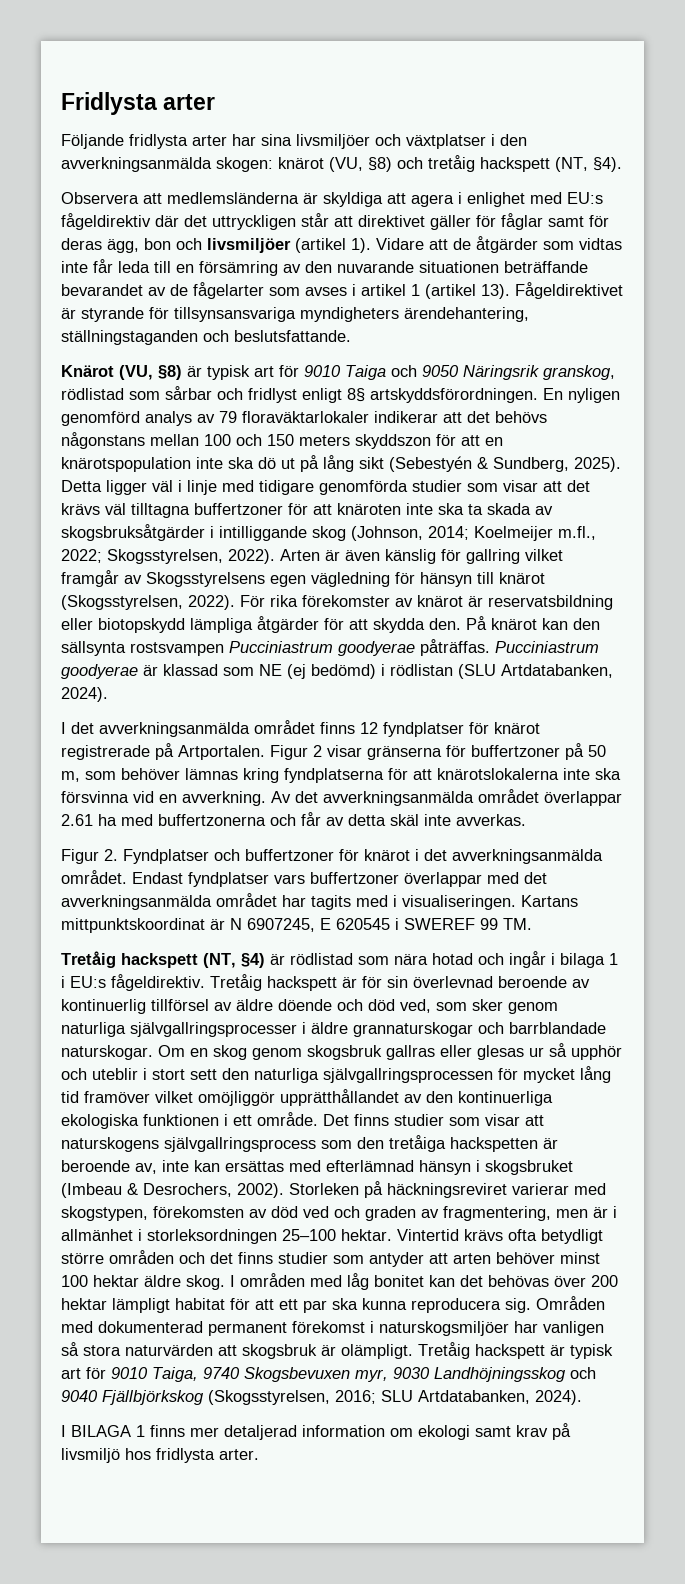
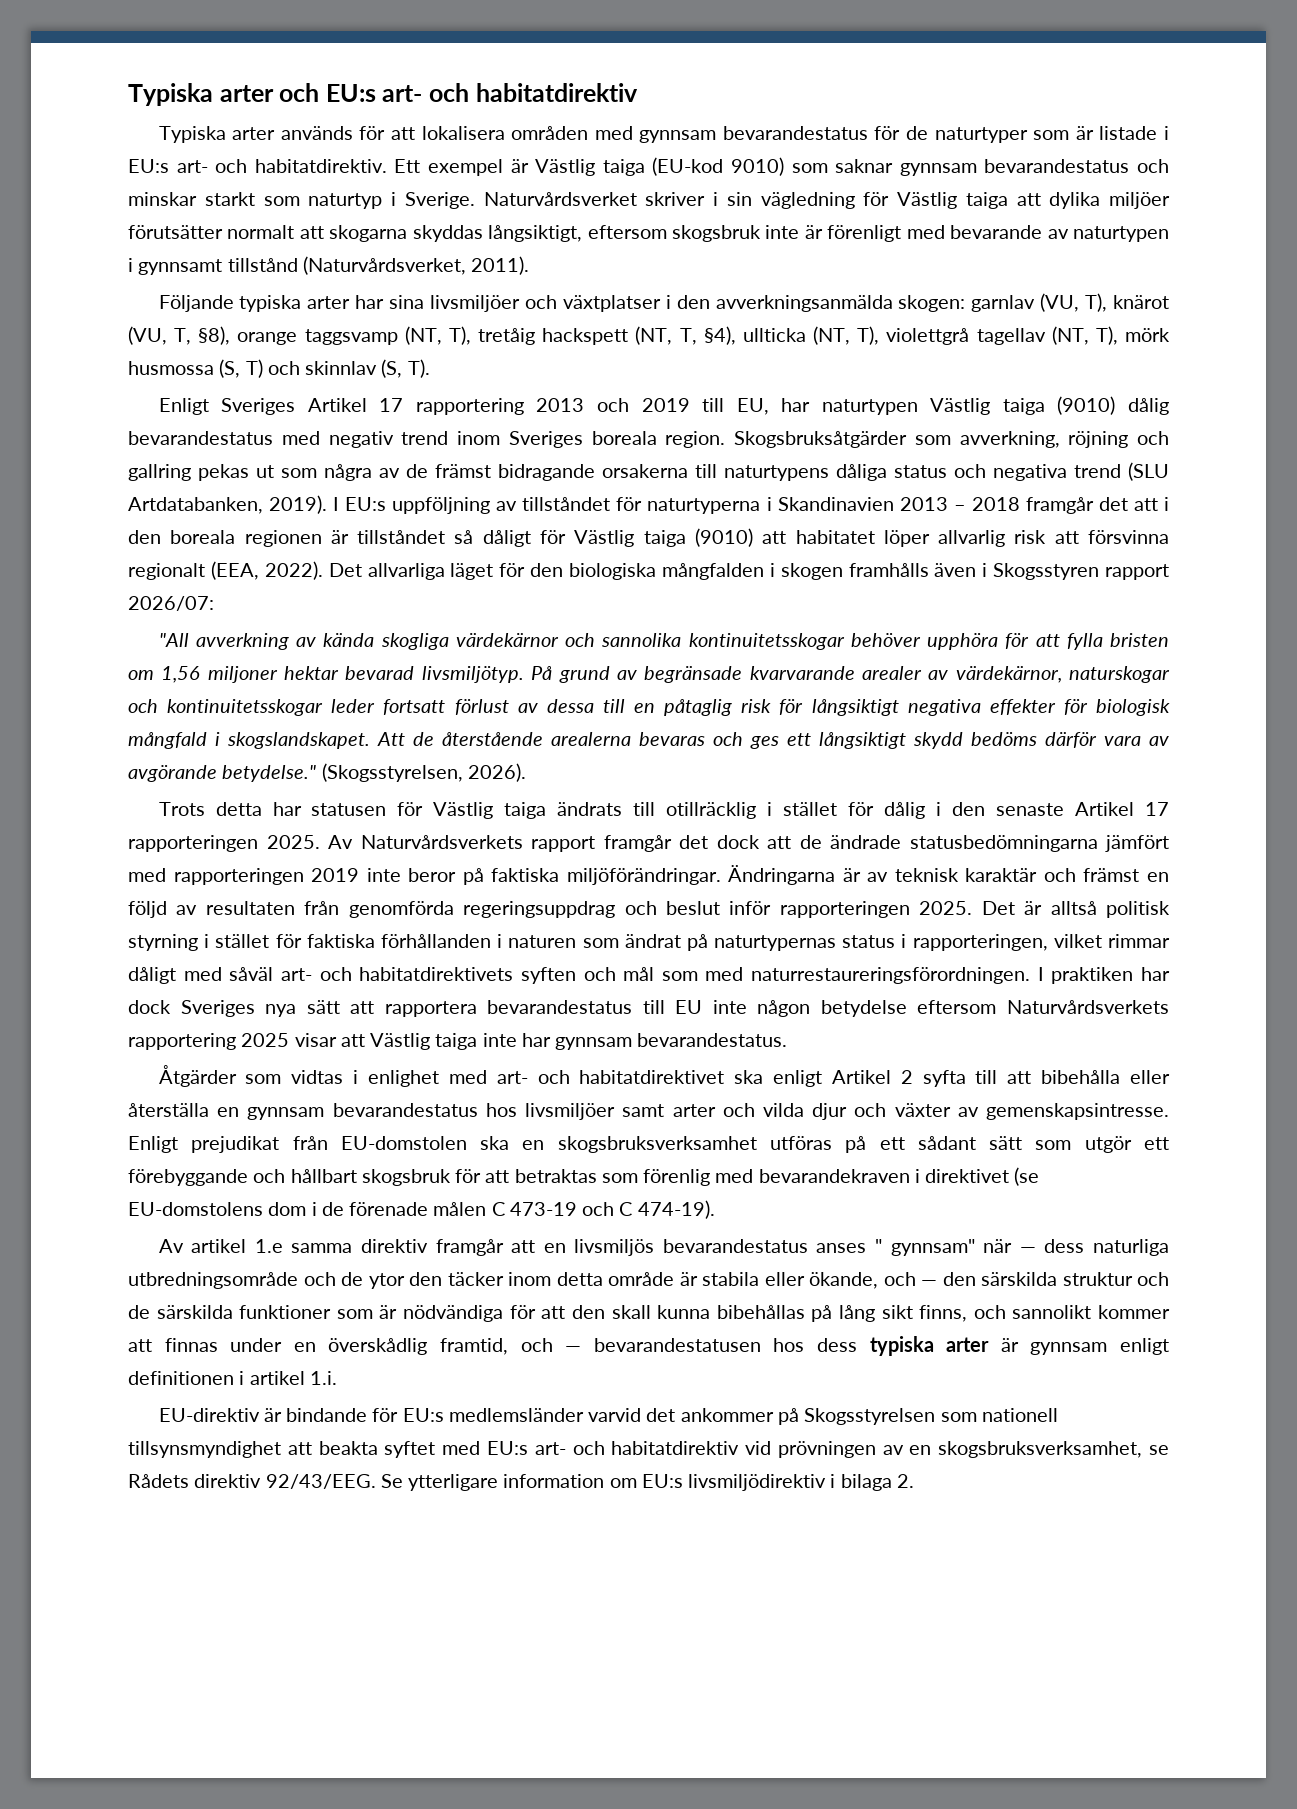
[61,92,216,115] Fridlysta arter -> [128,83,638,106] [158,126,1169,143] [128,157,1170,176] [128,192,1170,209] [128,225,1170,242] [128,256,530,275] Typiska arter och EU:s art- och habitatdirektiv // Typiska arter används för att lokalisera områden med gynnsam bevarandestatus för de naturtyper som är listade i EU:s art- och habitatdirektiv. Ett exempel är Västlig taiga (EU-kod 9010) som saknar gynnsam bevarandestatus och minskar starkt som naturtyp i Sverige. Naturvårdsverket skriver i sin vägledning för Västlig taiga att dylika miljöer förutsätter normalt att skogarna skyddas långsiktigt, eftersom skogsbruk inte är förenligt med bevarande av naturtypen i gynnsamt tillstånd (Naturvårdsverket, 2011).
[129,134,188,149] fridlysta -> [239,295,302,312] typiska
[278,155,622,172] [61,192,603,207] [61,213,609,230] [61,236,622,253] [61,259,588,276] [61,282,623,299] [61,307,529,322] [61,330,351,345] [61,365,615,380] [61,386,620,403] [61,411,547,426] [61,432,503,449] [61,455,621,472] [61,480,590,495] [61,503,553,518] [61,524,596,541] [61,549,563,564] [61,570,545,587] [61,595,613,610] [61,616,600,633] [61,639,599,656] [61,664,613,679] [61,687,108,702] [61,720,540,737] [61,743,606,760] [61,768,621,783] [61,789,622,806] [61,812,526,826] [61,849,603,864] [61,870,547,887] [61,893,578,910] [61,918,532,933] [61,951,618,968] [61,974,590,991] [61,999,558,1014] [61,1022,606,1037] [61,1043,622,1060] [61,1066,611,1083] [61,1089,553,1106] [61,1112,544,1129] [61,1135,558,1152] [61,1160,573,1175] [61,1181,606,1198] [61,1206,617,1221] [61,1229,603,1244] [61,1250,600,1267] [61,1273,618,1290] [61,1296,605,1313] [61,1321,604,1336] [61,1342,613,1359] [61,1367,596,1382] [61,1390,582,1405] [61,1423,571,1440] [61,1448,259,1463] knärot (VU, §8) och tretåig hackspett (NT, §4). // Observera att medlemsländerna är skyldiga att agera i enlighet med EU:s fågeldirektiv där det uttryckligen står att direktivet gäller för fåglar samt för deras ägg, bon och livsmiljöer (artikel 1). Vidare att de åtgärder som vidtas inte får leda till en försämring av den nuvarande situationen beträffande bevarandet av de fågelarter som avses i artikel 1 (artikel 13). Fågeldirektivet är styrande för tillsynsansvariga myndigheters ärendehantering, ställningstaganden och beslutsfattande. // Knärot (VU, §8) är typisk art för 9010 Taiga och 9050 Näringsrik granskog, rödlistad som sårbar och fridlyst enligt 8§ artskyddsförordningen. En nyligen genomförd analys av 79 floraväktarlokaler indikerar att det behövs någonstans mellan 100 och 150 meters skyddszon för att en knärotspopulation inte ska dö ut på lång sikt (Sebestyén & Sundberg, 2025). Detta ligger väl i linje med tidigare genomförda studier som visar att det krävs väl tilltagna buffertzoner för att knäroten inte ska ta skada av skogsbruksåtgärder i intilliggande skog (Johnson, 2014; Koelmeijer m.fl., 2022; Skogsstyrelsen, 2022). Arten är även känslig för gallring vilket framgår av Skogsstyrelsens egen vägledning för hänsyn till knärot (Skogsstyrelsen, 2022). För rika förekomster av knärot är reservatsbildning eller biotopskydd lämpliga åtgärder för att skydda den. På knärot kan den sällsynta rostsvampen Pucciniastrum goodyerae påträffas. Pucciniastrum goodyerae är klassad som NE (ej bedömd) i rödlistan (SLU Artdatabanken, 2024). // I det avverkningsanmälda området finns 12 fyndplatser för knärot registrerade på Artportalen. Figur 2 visar gränserna för buffertzoner på 50 m, som behöver lämnas kring fyndplatserna för att knärotslokalerna inte ska försvinna vid en avverkning. Av det avverkningsanmälda området överlappar 2.61 ha med buffertzonerna och får av detta skäl inte avverkas. // Figur 2. Fyndplatser och buffertzoner för knärot i det avverkningsanmälda området. Endast fyndplatser vars buffertzoner överlappar med det avverkningsanmälda området har tagits med i visualiseringen. Kartans mittpunktskoordinat är N 6907245, E 620545 i SWEREF 99 TM. // Tretåig hackspett (NT, §4) är rödlistad som nära hotad och ingår i bilaga 1 i EU:s fågeldirektiv. Tretåig hackspett är för sin överlevnad beroende av kontinuerlig tillförsel av äldre döende och död ved, som sker genom naturliga självgallringsprocesser i äldre grannaturskogar och barrblandade naturskogar. Om en skog genom skogsbruk gallras eller glesas ur så upphör och uteblir i stort sett den naturliga självgallringsprocessen för mycket lång tid framöver vilket omöjliggör upprätthållandet av den kontinuerliga ekologiska funktionen i ett område. Det finns studier som visar att naturskogens självgallringsprocess som den tretåiga hackspetten är beroende av, inte kan ersättas med efterlämnad hänsyn i skogsbruket (Imbeau & Desrochers, 2002). Storleken på häckningsreviret varierar med skogstypen, förekomsten av död ved och graden av fragmentering, men är i allmänhet i storleksordningen 25–100 hektar. Vintertid krävs ofta betydligt större områden och det finns studier som antyder att arten behöver minst 100 hektar äldre skog. I områden med låg bonitet kan det behövas över 200 hektar lämpligt habitat för att ett par ska kunna reproducera sig. Områden med dokumenterad permanent förekomst i naturskogsmiljöer har vanligen så stora naturvärden att skogsbruk är olämpligt. Tretåig hackspett är typisk art för 9010 Taiga, 9740 Skogsbevuxen myr, 9030 Landhöjningsskog och 9040 Fjällbjörkskog (Skogsstyrelsen, 2016; SLU Artdatabanken, 2024). // I BILAGA 1 finns mer detaljerad information om ekologi samt krav på livsmiljö hos fridlysta arter. -> [971,293,1169,312] [128,326,1170,345] [128,359,430,378] [158,396,1170,415] [128,431,1169,448] [128,462,1169,481] [128,495,1169,514] [128,528,1169,547] [128,561,1169,580] [128,596,214,611] [158,633,1170,650] [128,666,1170,683] [128,699,1170,716] [128,732,1169,749] [128,763,526,782] [158,802,1169,819] [128,835,1169,852] [128,865,1169,885] [128,901,1170,918] [128,934,1170,951] [128,967,1170,984] [128,1000,1169,1017] [128,1033,788,1050] [158,1065,1170,1087] [128,1103,1169,1120] [128,1136,1170,1153] [128,1167,1040,1186] [128,1200,715,1219] [158,1239,1169,1256] [128,1272,1169,1289] [128,1305,1170,1322] [128,1336,1170,1356] [128,1371,337,1385] [158,1408,1058,1425] [128,1441,1170,1458] [128,1474,914,1491] garnlav (VU, T), knärot (VU, T, §8), orange taggsvamp (NT, T), tretåig hackspett (NT, T, §4), ullticka (NT, T), violettgrå tagellav (NT, T), mörk husmossa (S, T) och skinnlav (S, T). // Enligt Sveriges Artikel 17 rapportering 2013 och 2019 till EU, har naturtypen Västlig taiga (9010) dålig bevarandestatus med negativ trend inom Sveriges boreala region. Skogsbruksåtgärder som avverkning, röjning och gallring pekas ut som några av de främst bidragande orsakerna till naturtypens dåliga status och negativa trend (SLU Artdatabanken, 2019). I EU:s uppföljning av tillståndet för naturtyperna i Skandinavien 2013 – 2018 framgår det att i den boreala regionen är tillståndet så dåligt för Västlig taiga (9010) att habitatet löper allvarlig risk att försvinna regionalt (EEA, 2022). Det allvarliga läget för den biologiska mångfalden i skogen framhålls även i Skogsstyren rapport 2026/07: // "All avverkning av kända skogliga värdekärnor och sannolika kontinuitetsskogar behöver upphöra för att fylla bristen om 1,56 miljoner hektar bevarad livsmiljötyp. På grund av begränsade kvarvarande arealer av värdekärnor, naturskogar och kontinuitetsskogar leder fortsatt förlust av dessa till en påtaglig risk för långsiktigt negativa effekter för biologisk mångfald i skogslandskapet. Att de återstående arealerna bevaras och ges ett långsiktigt skydd bedöms därför vara av avgörande betydelse." (Skogsstyrelsen, 2026). // Trots detta har statusen för Västlig taiga ändrats till otillräcklig i stället för dålig i den senaste Artikel 17 rapporteringen 2025. Av Naturvårdsverkets rapport framgår det dock att de ändrade statusbedömningarna jämfört med rapporteringen 2019 inte beror på faktiska miljöförändringar. Ändringarna är av teknisk karaktär och främst en följd av resultaten från genomförda regeringsuppdrag och beslut inför rapporteringen 2025. Det är alltså politisk styrning i stället för faktiska förhållanden i naturen som ändrat på naturtypernas status i rapporteringen, vilket rimmar dåligt med såväl art- och habitatdirektivets syften och mål som med naturrestaureringsförordningen. I praktiken har dock Sveriges nya sätt att rapportera bevarandestatus till EU inte någon betydelse eftersom Naturvårdsverkets rapportering 2025 visar att Västlig taiga inte har gynnsam bevarandestatus. // Åtgärder som vidtas i enlighet med art- och habitatdirektivet ska enligt Artikel 2 syfta till att bibehålla eller återställa en gynnsam bevarandestatus hos livsmiljöer samt arter och vilda djur och växter av gemenskapsintresse. Enligt prejudikat från EU-domstolen ska en skogsbruksverksamhet utföras på ett sådant sätt som utgör ett förebyggande och hållbart skogsbruk för att betraktas som förenlig med bevarandekraven i direktivet (se EU-domstolens dom i de förenade målen C 473-19 och C 474-19). // Av artikel 1.e samma direktiv framgår att en livsmiljös bevarandestatus anses " gynnsam" när — dess naturliga utbredningsområde och de ytor den täcker inom detta område är stabila eller ökande, och — den särskilda struktur och de särskilda funktioner som är nödvändiga för att den skall kunna bibehållas på lång sikt finns, och sannolikt kommer att finnas under en överskådlig framtid, och — bevarandestatusen hos dess typiska arter är gynnsam enligt definitionen i artikel 1.i. // EU-direktiv är bindande för EU:s medlemsländer varvid det ankommer på Skogsstyrelsen som nationell tillsynsmyndighet att beakta syftet med EU:s art- och habitatdirektiv vid prövningen av en skogsbruksverksamhet, se Rådets direktiv 92/43/EEG. Se ytterligare information om EU:s livsmiljödirektiv i bilaga 2.

